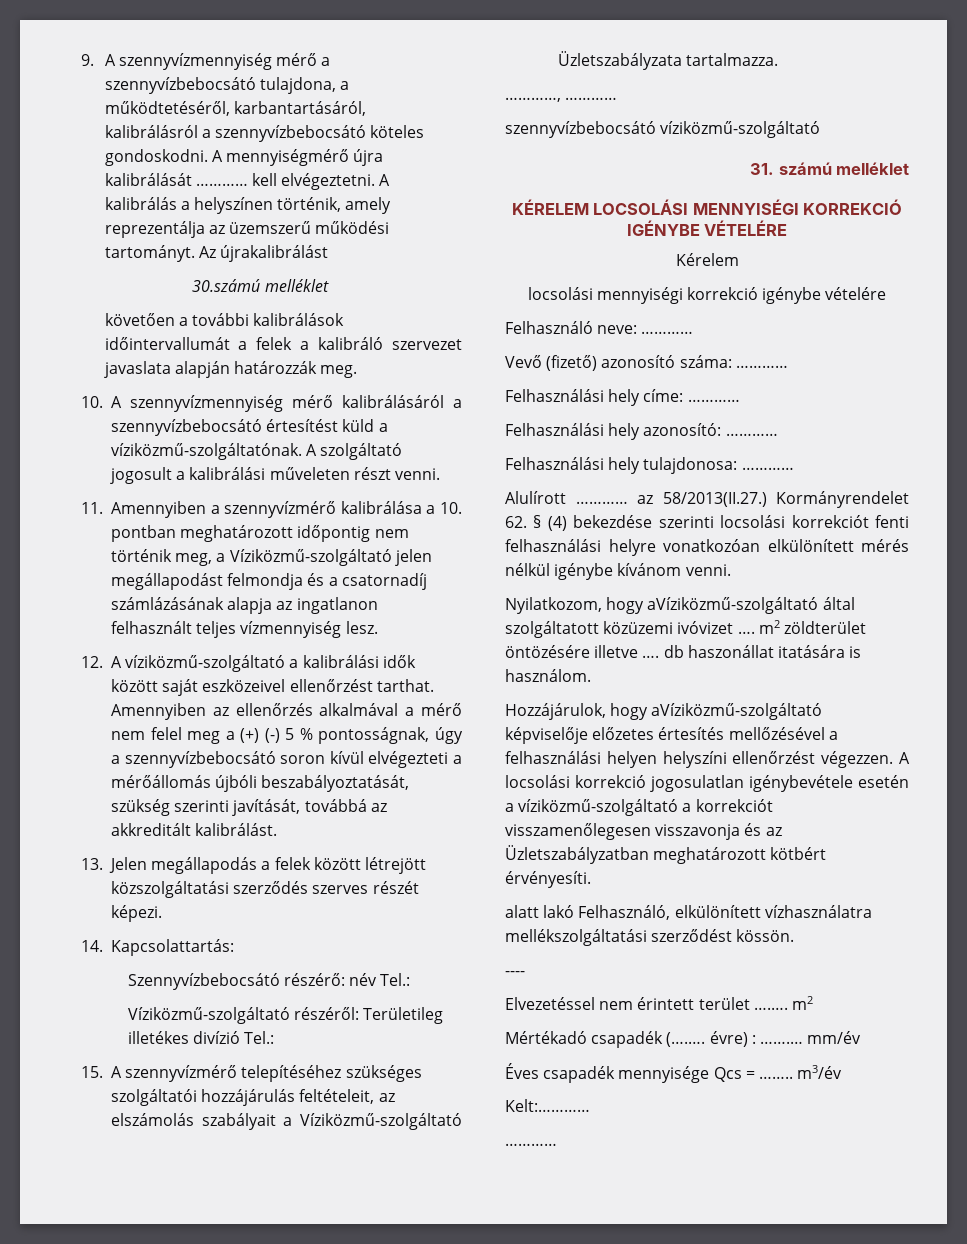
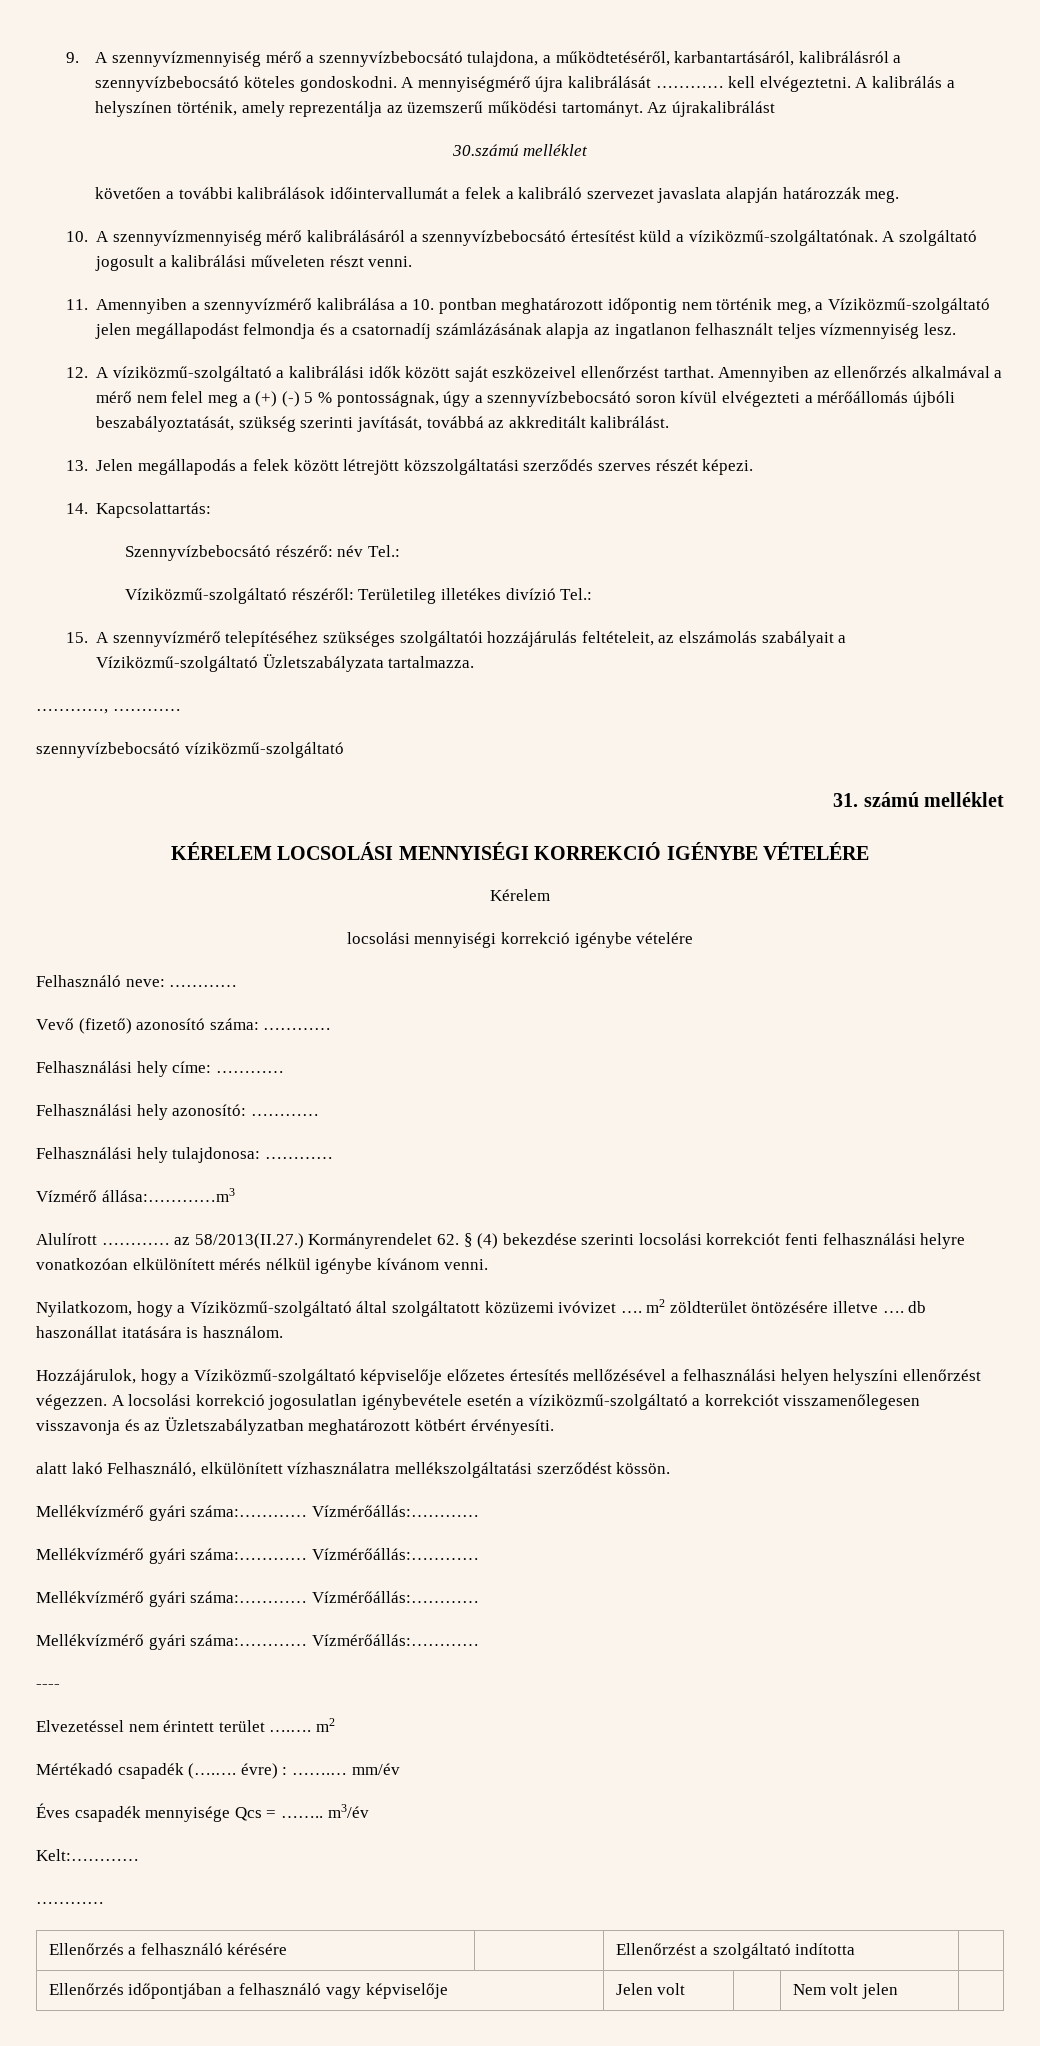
(794, 468) none -> [36,1188,235,1202] // Vízmérő állása:…………m3
[647,597,819,614] aVíziközmű-szolgáltató -> [177,1301,352,1317] a Víziközmű-szolgáltató
[651,703,823,720] aVíziközmű-szolgáltató -> [181,1369,356,1385] a Víziközmű-szolgáltató
(795, 935) none -> [36,1505,479,1521] [36,1548,479,1564] [36,1591,479,1607] [36,1634,479,1650] // Mellékvízmérő gyári száma:………… Vízmérőállás:………… // Mellékvízmérő gyári száma:………… Vízmérőállás:………… // Mellékvízmérő gyári száma:………… Vízmérőállás:………… // Mellékvízmérő gyári száma:………… Vízmérőállás:…………
(557, 1144) none -> [48,1943,288,1955] [615,1943,856,1959] [48,1983,448,1999] [615,1983,686,1995] [792,1983,898,1999] // Ellenőrzés a felhasználó kérésére | | Ellenőrzést a szolgáltató indította | // Ellenőrzés időpontjában a felhasználó vagy képviselője | Jelen volt | | Nem volt jelen |

